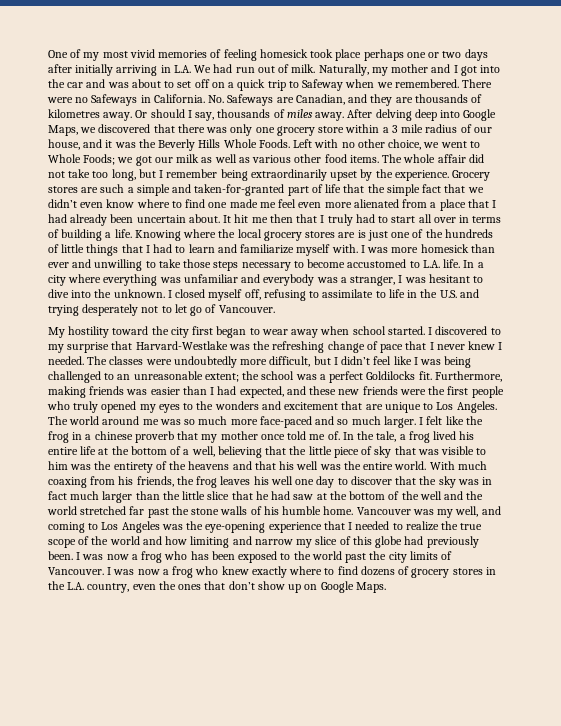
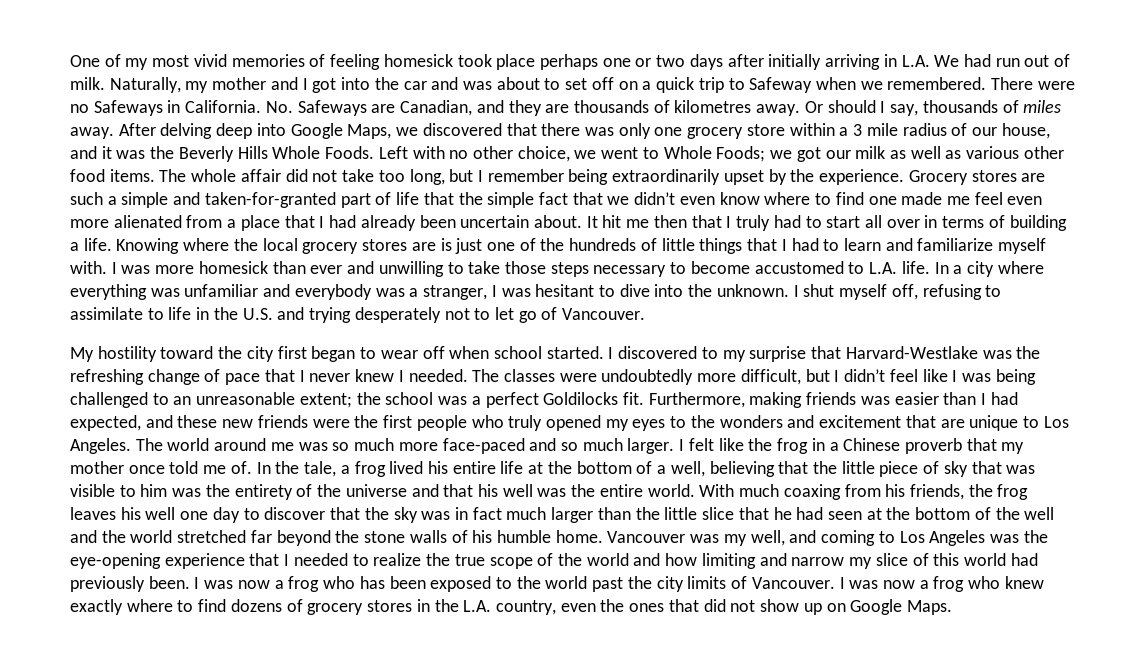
[175,289,206,298] closed -> [803,284,835,297] shut
[291,329,319,338] away -> [422,346,445,359] off
[94,431,133,440] chinese -> [843,438,901,451] Chinese
[188,461,230,470] heavens -> [345,484,407,497] universe
[293,494,314,500] saw -> [827,511,862,520] seen
[147,508,169,518] past -> [276,530,331,546] beyond
[375,536,403,548] globe -> [963,553,1006,566] world
[228,581,255,590] don’t -> [703,599,756,612] did not

